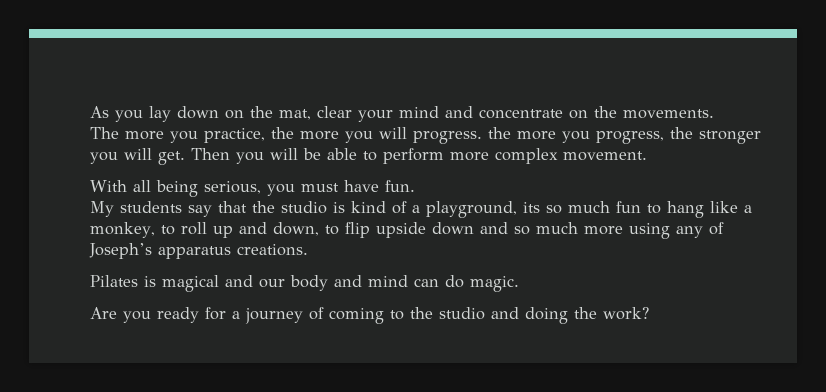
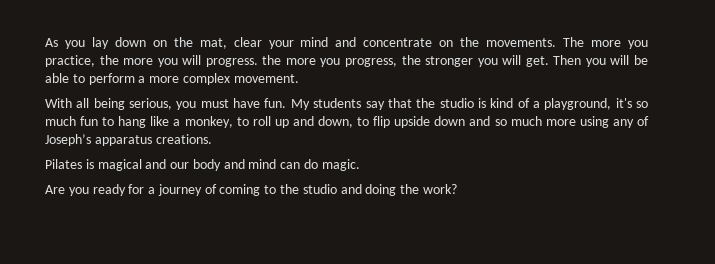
(714, 114) // -> (557, 42) none
(444, 156) none -> [138,76,146,83] a
(415, 186) // -> (287, 103) none
[523,202,540,213] its -> [615,98,632,108] it's

